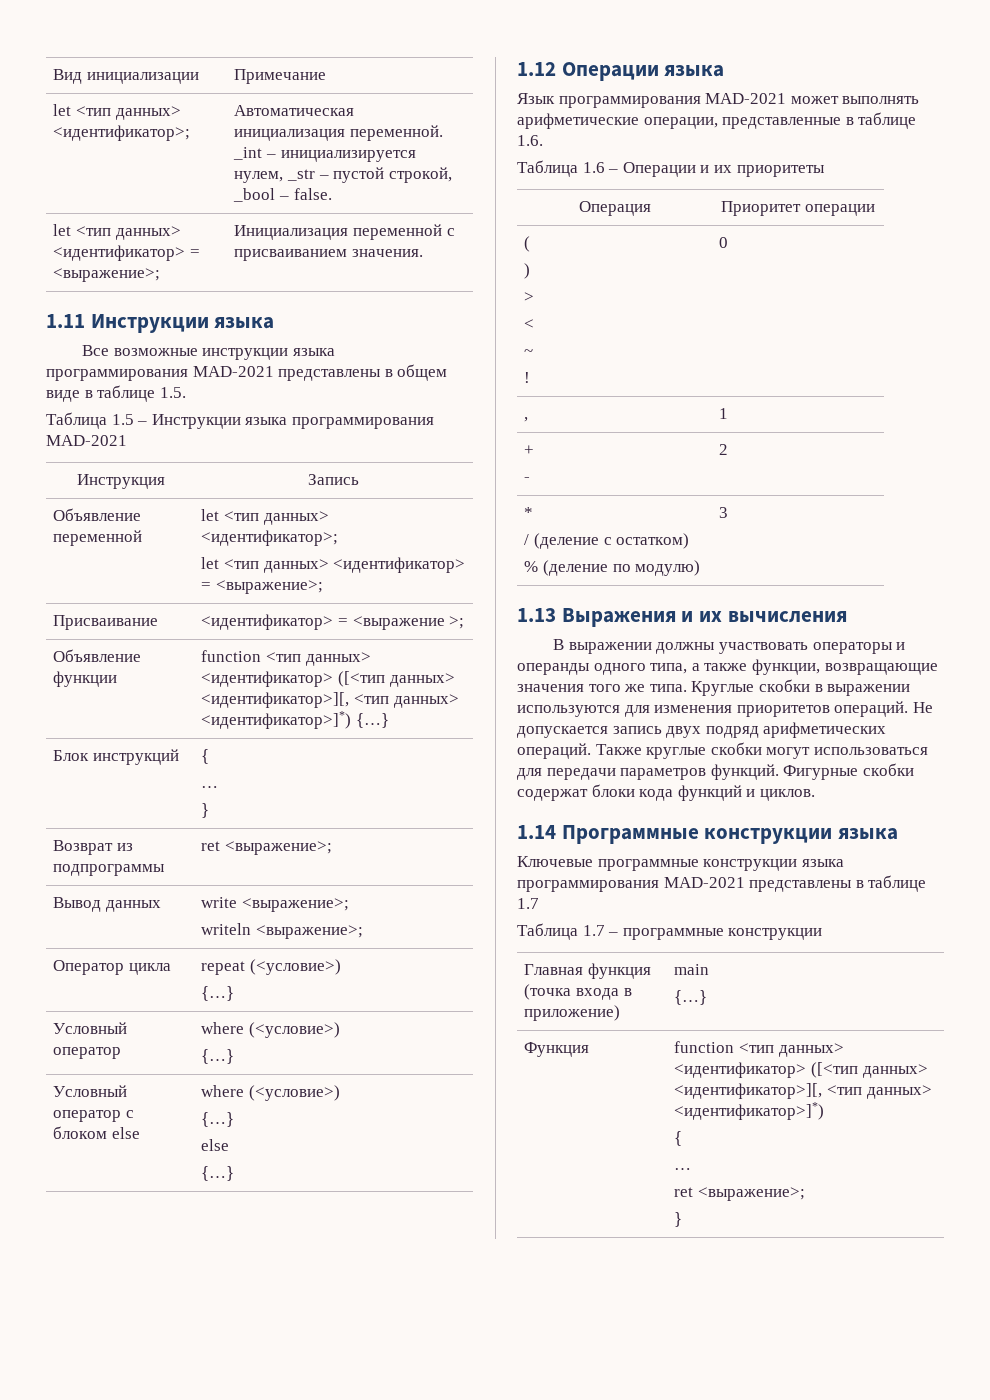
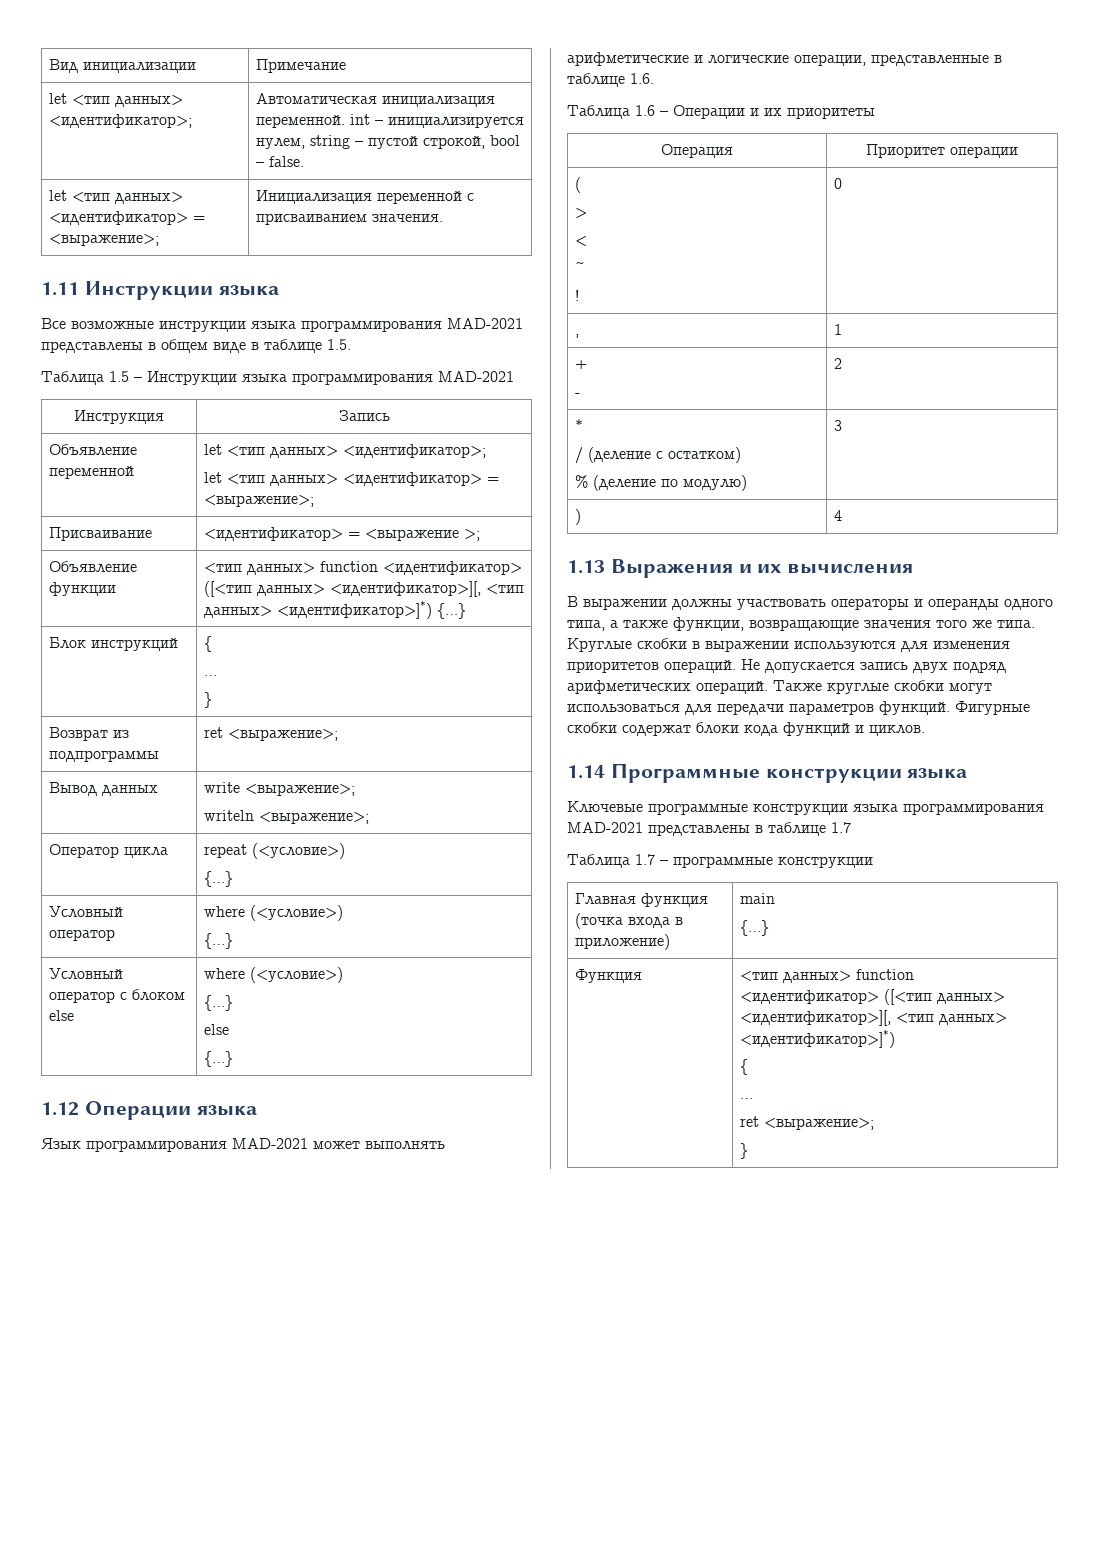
[233,147,263,160] _int -> [349,114,370,125] int
[286,169,315,181] _str -> [309,135,350,149] string
[233,188,276,202] _bool -> [489,135,520,146] bool
[201,650,371,666] function <тип данных> -> [203,561,378,575] <тип данных> function
(639, 121) none -> [694,55,789,64] и логические
[524,263,531,279] // ) -> (581, 185) none
(729, 512) none -> [574,509,581,525] [833,510,842,521] // ) | 4
[674,1041,844,1057] function <тип данных> -> [739,969,914,983] <тип данных> function

